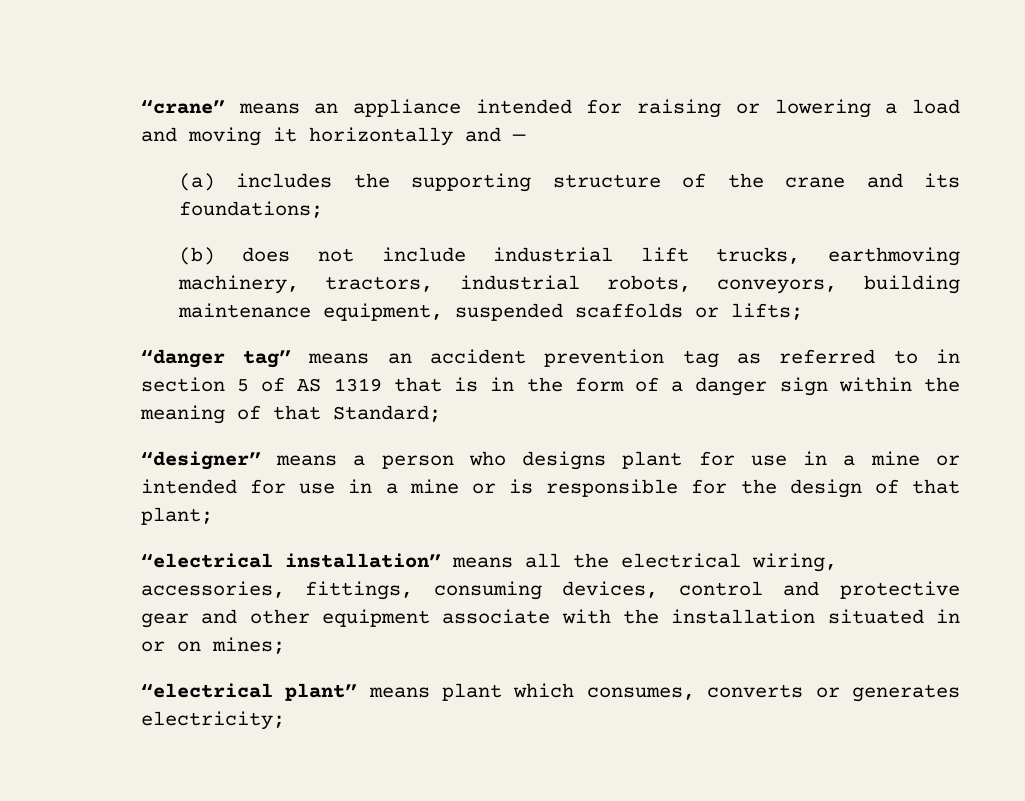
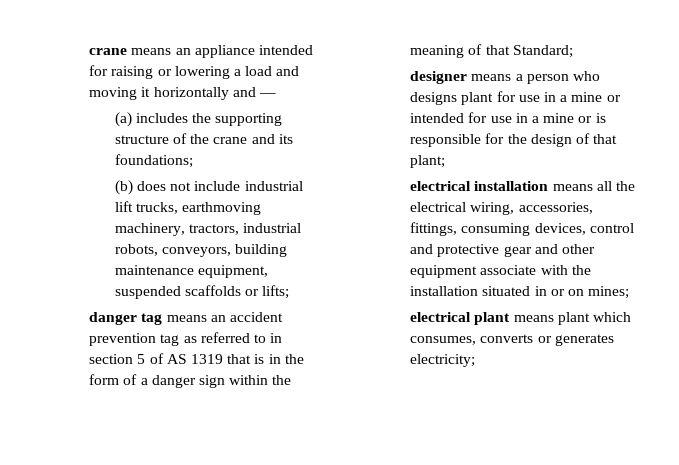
[140,99,225,114] “crane” -> [89,48,128,55] crane
[140,349,292,368] “danger tag” -> [89,312,163,325] danger tag
[140,451,261,470] “designer” -> [410,71,468,84] designer
[140,553,441,568] “electrical installation” -> [410,181,549,191] electrical installation
[140,683,358,701] “electrical plant” -> [410,312,511,325] electrical plant

